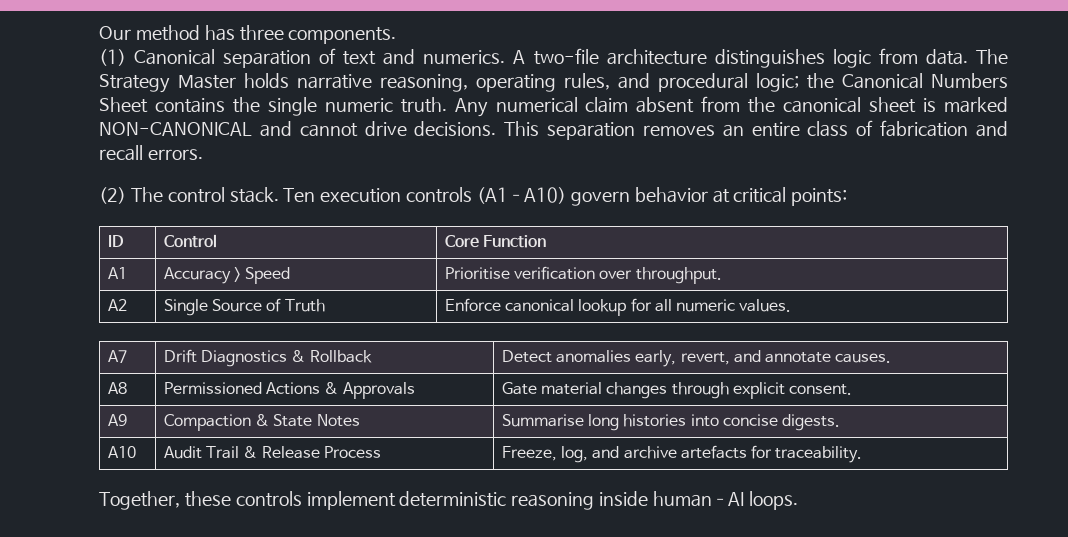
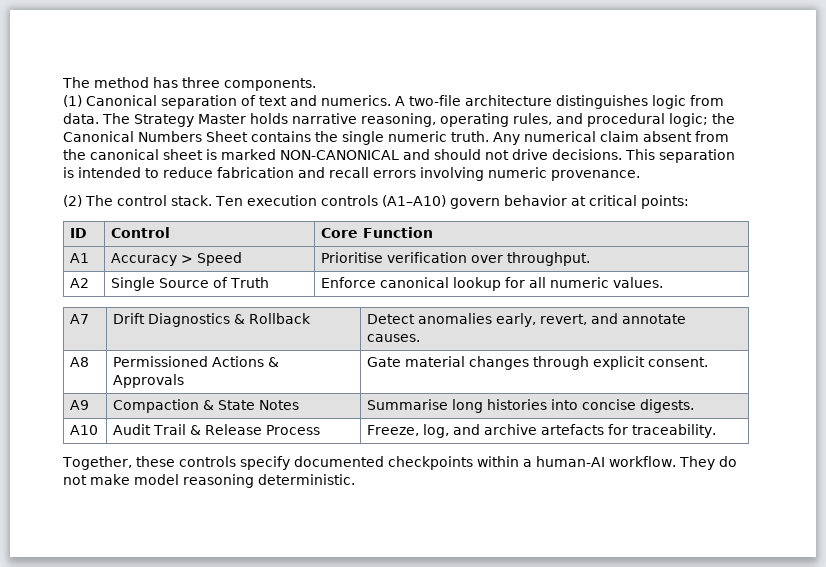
[99,26,131,40] Our -> [62,77,90,88] The
[299,123,358,137] cannot -> [434,149,509,160] should not
[642,120,1009,137] [99,145,203,161] removes an entire class of fabrication and recall errors. -> [63,167,640,181] is intended to reduce fabrication and recall errors involving numeric provenance.
[306,491,798,510] implement deterministic reasoning inside human–AI loops. -> [239,456,737,470] [63,474,355,488] specify documented checkpoints within a human-AI workflow. They do not make model reasoning deterministic.

